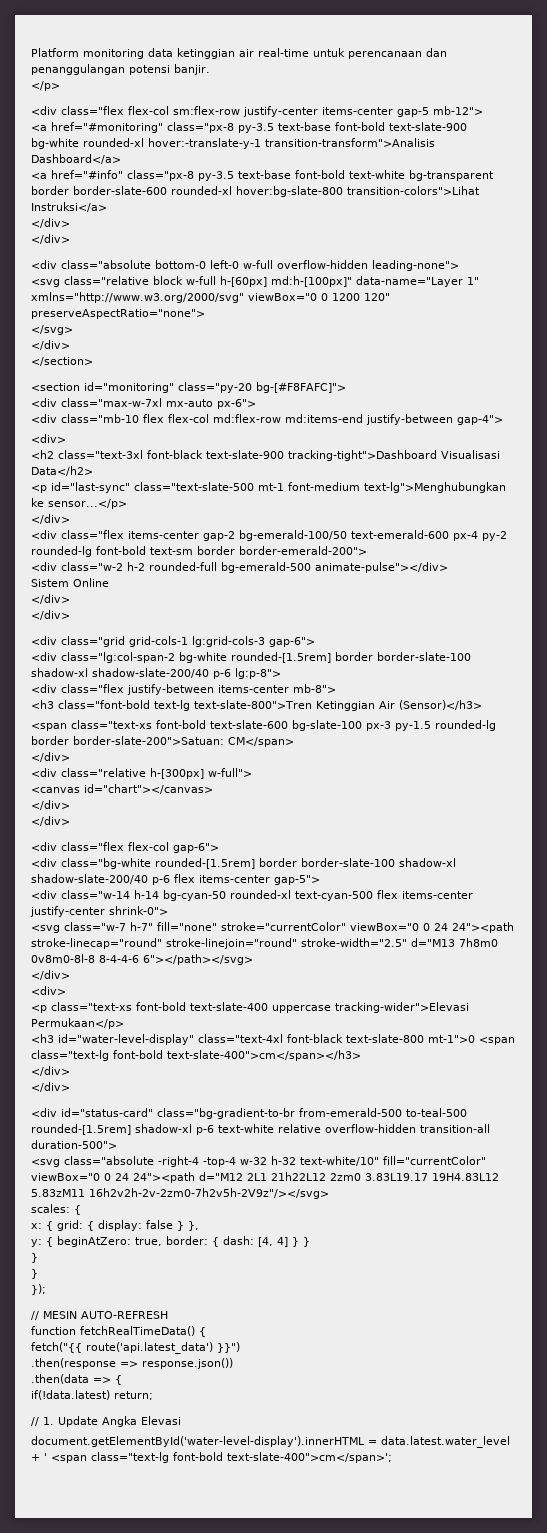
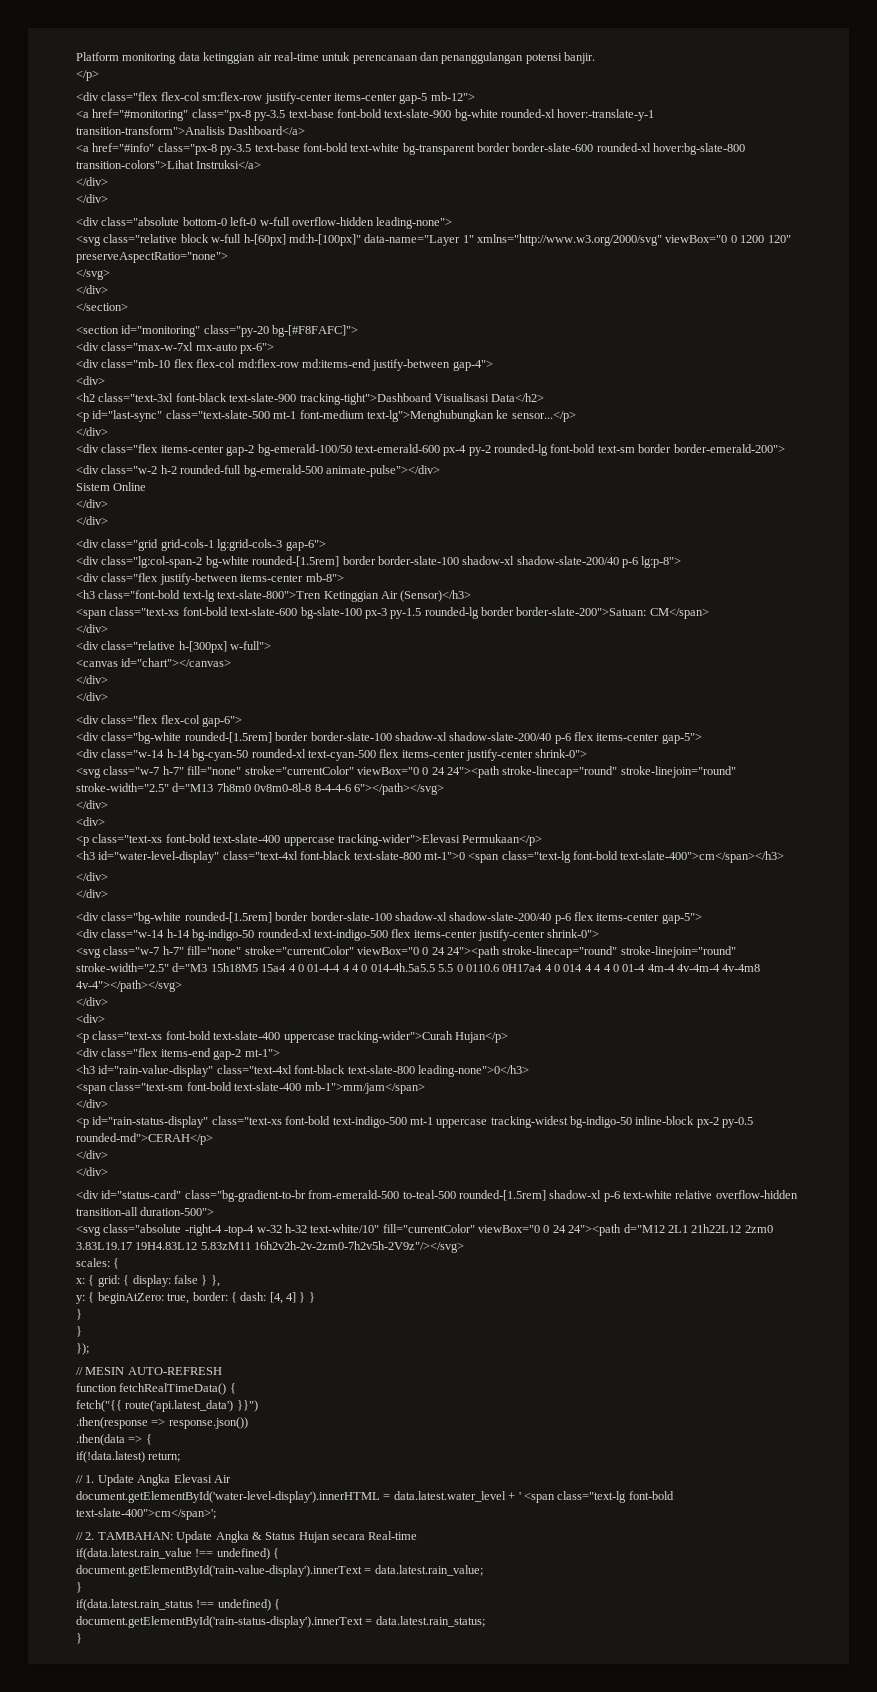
(70, 1087) none -> [76,912,702,924] [76,929,600,941] [76,946,736,958] [76,963,761,972] [76,980,182,992] [76,997,108,1006] [76,1014,105,1023] [76,1031,509,1043] [76,1048,280,1060] [76,1065,529,1077] [76,1082,425,1094] [76,1099,108,1108] [76,1116,754,1128] [76,1133,213,1145] [76,1150,108,1159] [76,1167,108,1176] // <div class="bg-white rounded-[1.5rem] border border-slate-100 shadow-xl shadow-slate-200/40 p-6 flex items-center gap-5"> // <div class="w-14 h-14 bg-indigo-50 rounded-xl text-indigo-500 flex items-center justify-center shrink-0"> // <svg class="w-7 h-7" fill="none" stroke="currentColor" viewBox="0 0 24 24"><path stroke-linecap="round" stroke-linejoin="round" stroke-width="2.5" d="M3 15h18M5 15a4 4 0 01-4-4 4 4 0 014-4h.5a5.5 5.5 0 0110.6 0H17a4 4 0 014 4 4 4 0 01-4 4m-4 4v-4m-4 4v-4m8 4v-4"></path></svg> // </div> // <div> // <p class="text-xs font-bold text-slate-400 uppercase tracking-wider">Curah Hujan</p> // <div class="flex items-end gap-2 mt-1"> // <h3 id="rain-value-display" class="text-4xl font-black text-slate-800 leading-none">0</h3> // <span class="text-sm font-bold text-slate-400 mb-1">mm/jam</span> // </div> // <p id="rain-status-display" class="text-xs font-bold text-indigo-500 mt-1 uppercase tracking-widest bg-indigo-50 inline-block px-2 py-0.5 rounded-md">CERAH</p> // </div> // </div>
(181, 1420) none -> [213,1475,231,1483] Air
(392, 1457) none -> [76,1531,418,1543] [76,1548,280,1560] [76,1565,483,1577] [76,1582,82,1593] [76,1599,281,1611] [76,1616,485,1628] [76,1633,82,1644] // // 2. TAMBAHAN: Update Angka & Status Hujan secara Real-time // if(data.latest.rain_value !== undefined) { // document.getElementById('rain-value-display').innerText = data.latest.rain_value; // } // if(data.latest.rain_status !== undefined) { // document.getElementById('rain-status-display').innerText = data.latest.rain_status; // }

